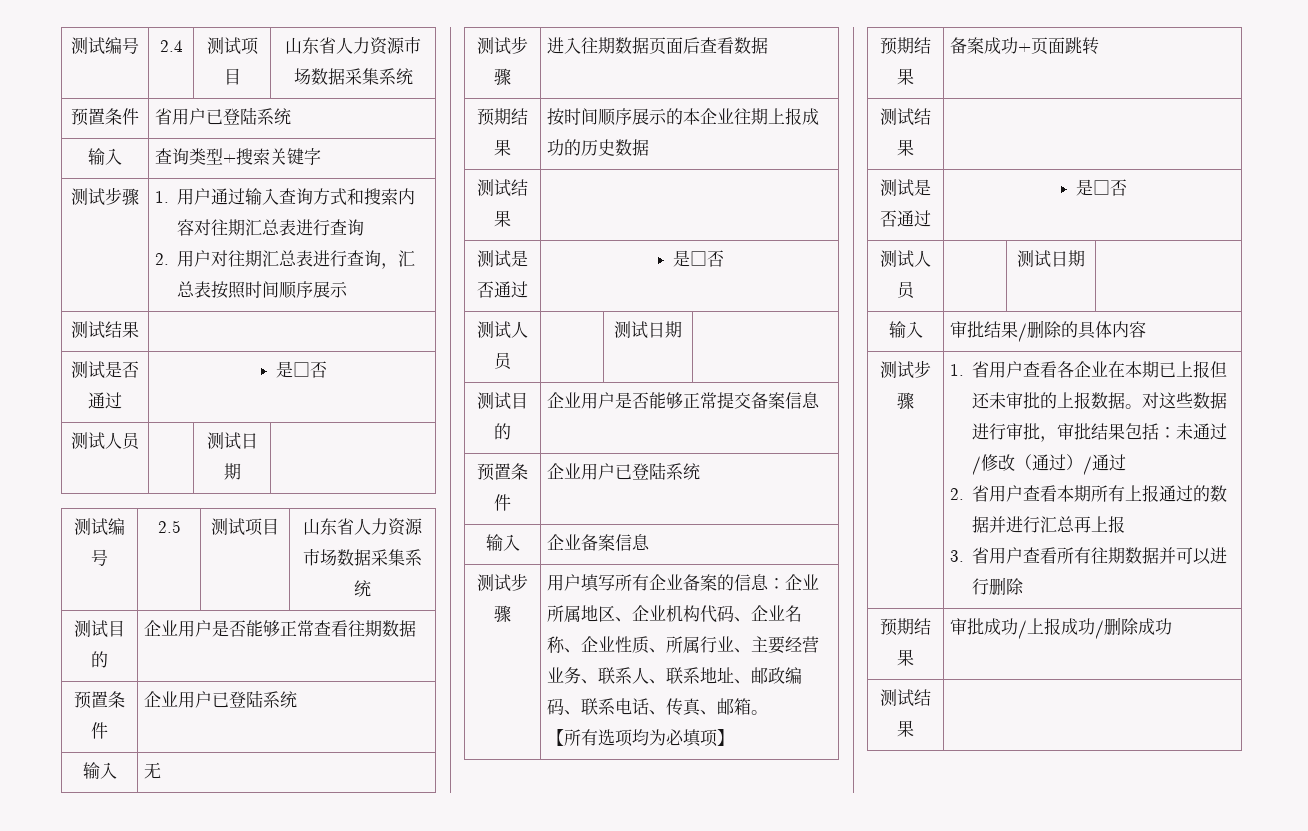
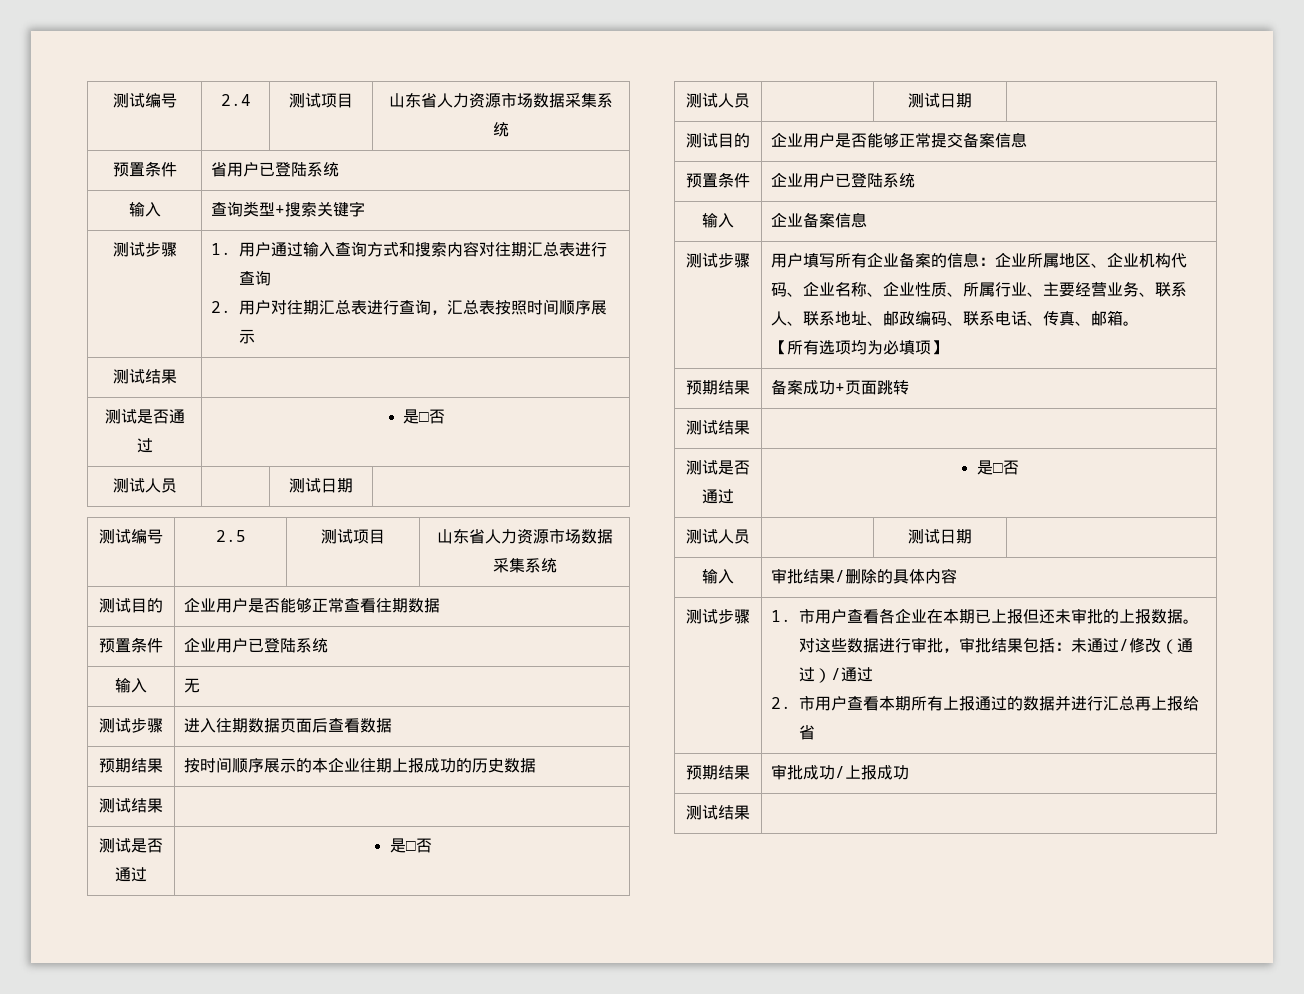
[972,361,990,378] 省 -> [798,608,815,624] 市
[972,485,990,502] 省 -> [798,695,815,711] 市
[949,547,1228,565] [972,577,1025,595] // 3.省用户查看所有往期数据并可以进行删除 -> [1182,695,1199,711] [798,725,815,740] 给省
[1094,617,1172,639] /删除成功 -> (909, 772) none

